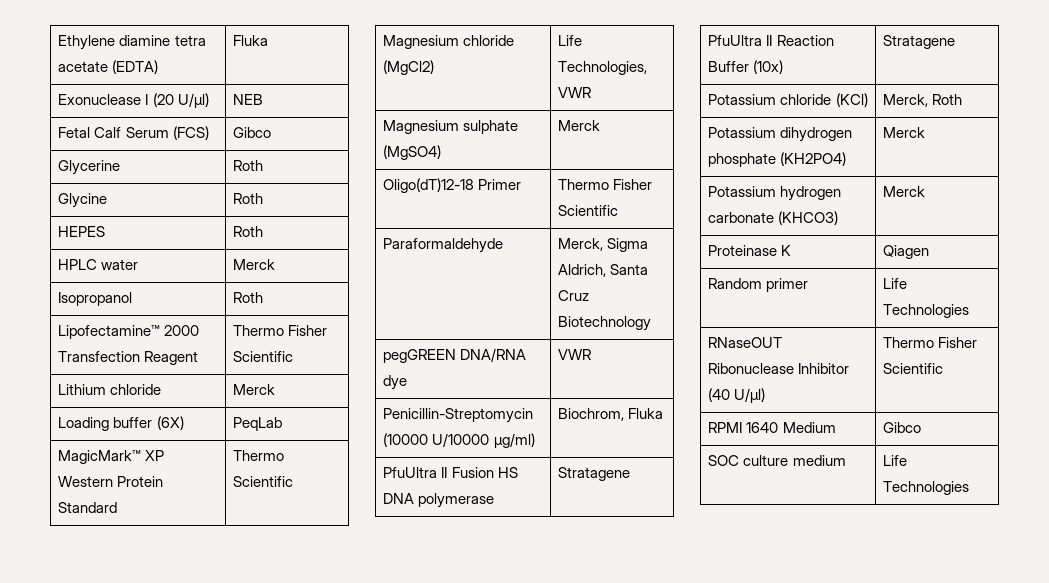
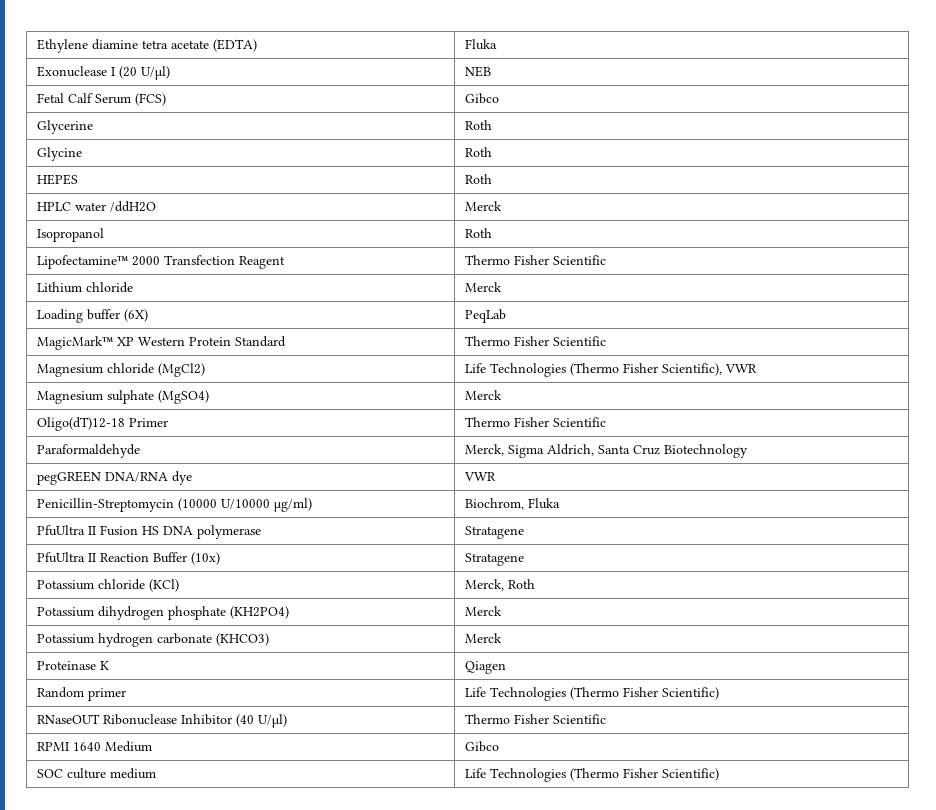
(139, 264) none -> [110,201,157,212] /ddH2O
(285, 455) none -> [514,336,550,346] Fisher
[558,61,648,75] Technologies, -> [490,363,723,377] Technologies (Thermo Fisher Scientific),
(970, 311) none -> [570,687,720,700] (Thermo Fisher Scientific)
(970, 488) none -> [570,768,720,781] (Thermo Fisher Scientific)

